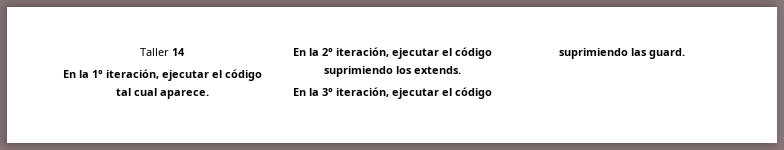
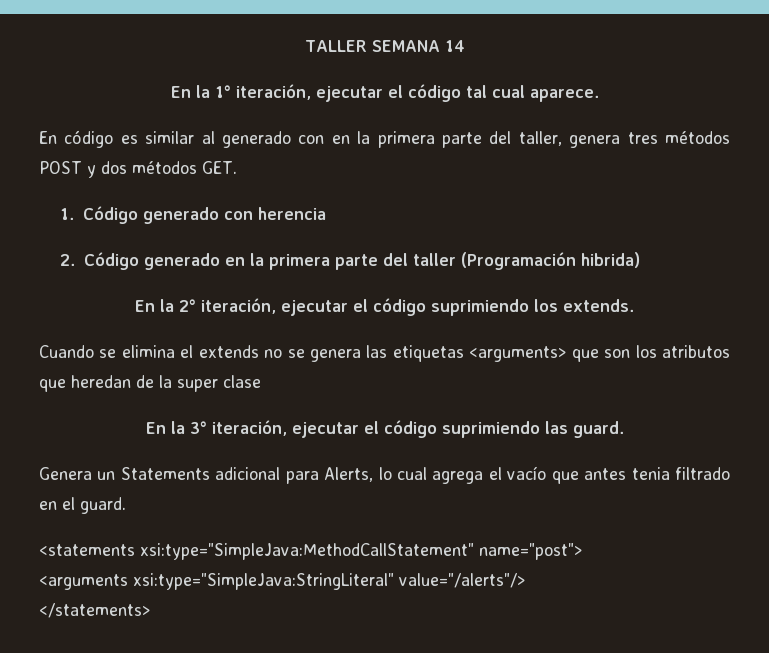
[140,48,169,56] Taller -> [304,40,440,52] TALLER SEMANA
(209, 94) none -> [39,130,730,148] [39,161,237,178] [60,206,326,224] [60,252,640,270] // En código es similar al generado con en la primera parte del taller, genera tres métodos POST y dos métodos GET. // 1. Código generado con herencia // 2. Código generado en la primera parte del taller (Programación hibrida)
(461, 70) none -> [39,345,731,362] [39,375,261,392] // Cuando se elimina el extends no se genera las etiquetas <arguments> que son los atributos que heredan de la super clase
(685, 53) none -> [39,466,731,484] [39,497,126,514] [39,543,582,560] [39,573,525,590] [39,603,150,618] // Genera un Statements adicional para Alerts, lo cual agrega el vacío que antes tenia filtrado en el guard. // <statements xsi:type="SimpleJava:MethodCallStatement" name="post"> // <arguments xsi:type="SimpleJava:StringLiteral" value="/alerts"/> // </statements>

